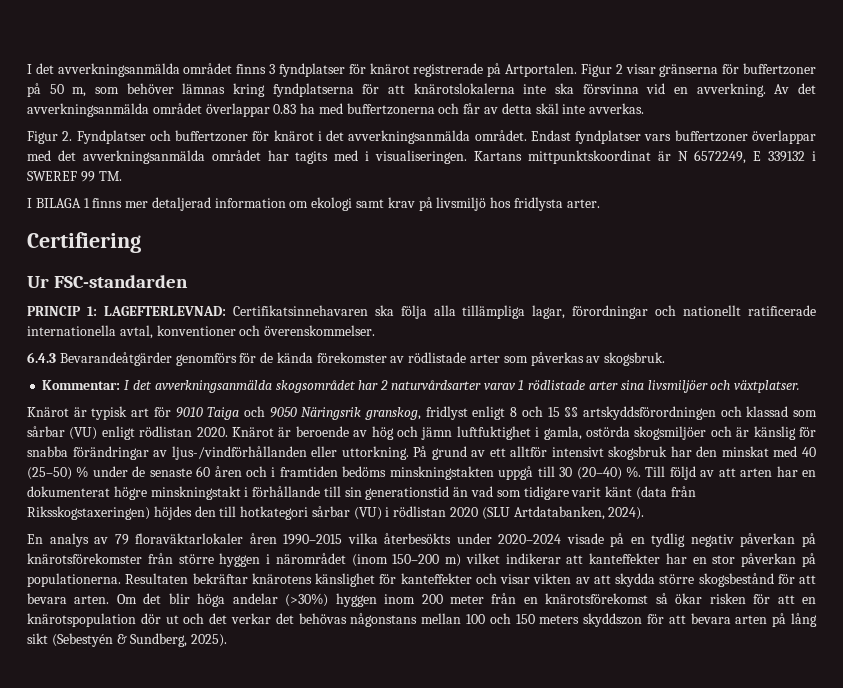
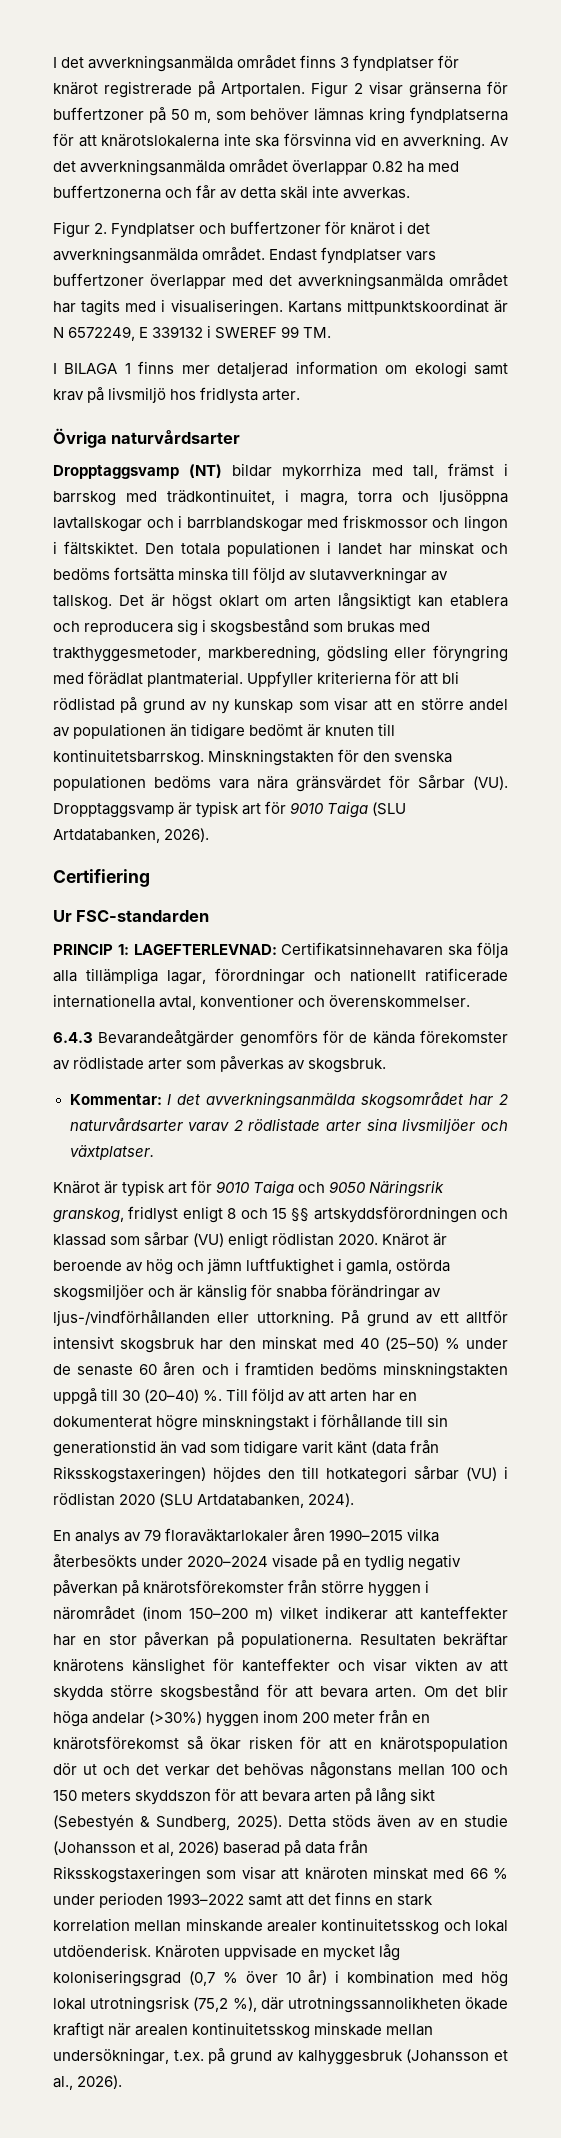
[273,104,297,114] 0.83 -> [372,161,404,172] 0.82
(600, 203) none -> [53,428,241,448] [53,463,509,480] [53,489,509,506] [53,515,508,532] [53,541,508,557] [53,567,449,584] [53,593,509,610] [53,619,431,636] [53,645,508,662] [53,671,460,688] [53,697,508,714] [53,723,396,740] [53,749,453,766] [53,775,508,792] [53,801,407,818] [53,828,210,843] // Övriga naturvårdsarter // Dropptaggsvamp (NT) bildar mykorrhiza med tall, främst i barrskog med trädkontinuitet, i magra, torra och ljusöppna lavtallskogar och i barrblandskogar med friskmossor och lingon i fältskiktet. Den totala populationen i landet har minskat och bedöms fortsätta minska till följd av slutavverkningar av tallskog. Det är högst oklart om arten långsiktigt kan etablera och reproducera sig i skogsbestånd som brukas med trakthyggesmetoder, markberedning, gödsling eller föryngring med förädlat plantmaterial. Uppfyller kriterierna för att bli rödlistad på grund av ny kunskap som visar att en större andel av populationen än tidigare bedömt är knuten till kontinuitetsbarrskog. Minskningstakten för den svenska populationen bedöms vara nära gränsvärdet för Sårbar (VU). Dropptaggsvamp är typisk art för 9010 Taiga (SLU Artdatabanken, 2026).
[518,380,525,390] 1 -> [233,1120,243,1131] 2
(228, 640) none -> [287,1814,509,1828] [53,1840,369,1856] [53,1866,508,1883] [53,1892,434,1908] [53,1918,508,1935] [53,1944,401,1961] [53,1970,509,1987] [53,1996,508,2013] [53,2022,434,2039] [53,2048,509,2065] [53,2075,123,2090] Detta stöds även av en studie (Johansson et al, 2026) baserad på data från Riksskogstaxeringen som visar att knäroten minskat med 66 % under perioden 1993–2022 samt att det finns en stark korrelation mellan minskande arealer kontinuitetsskog och lokal utdöenderisk. Knäroten uppvisade en mycket låg koloniseringsgrad (0,7 % över 10 år) i kombination med hög lokal utrotningsrisk (75,2 %), där utrotningssannolikheten ökade kraftigt när arealen kontinuitetsskog minskade mellan undersökningar, t.ex. på grund av kalhyggesbruk (Johansson et al., 2026).

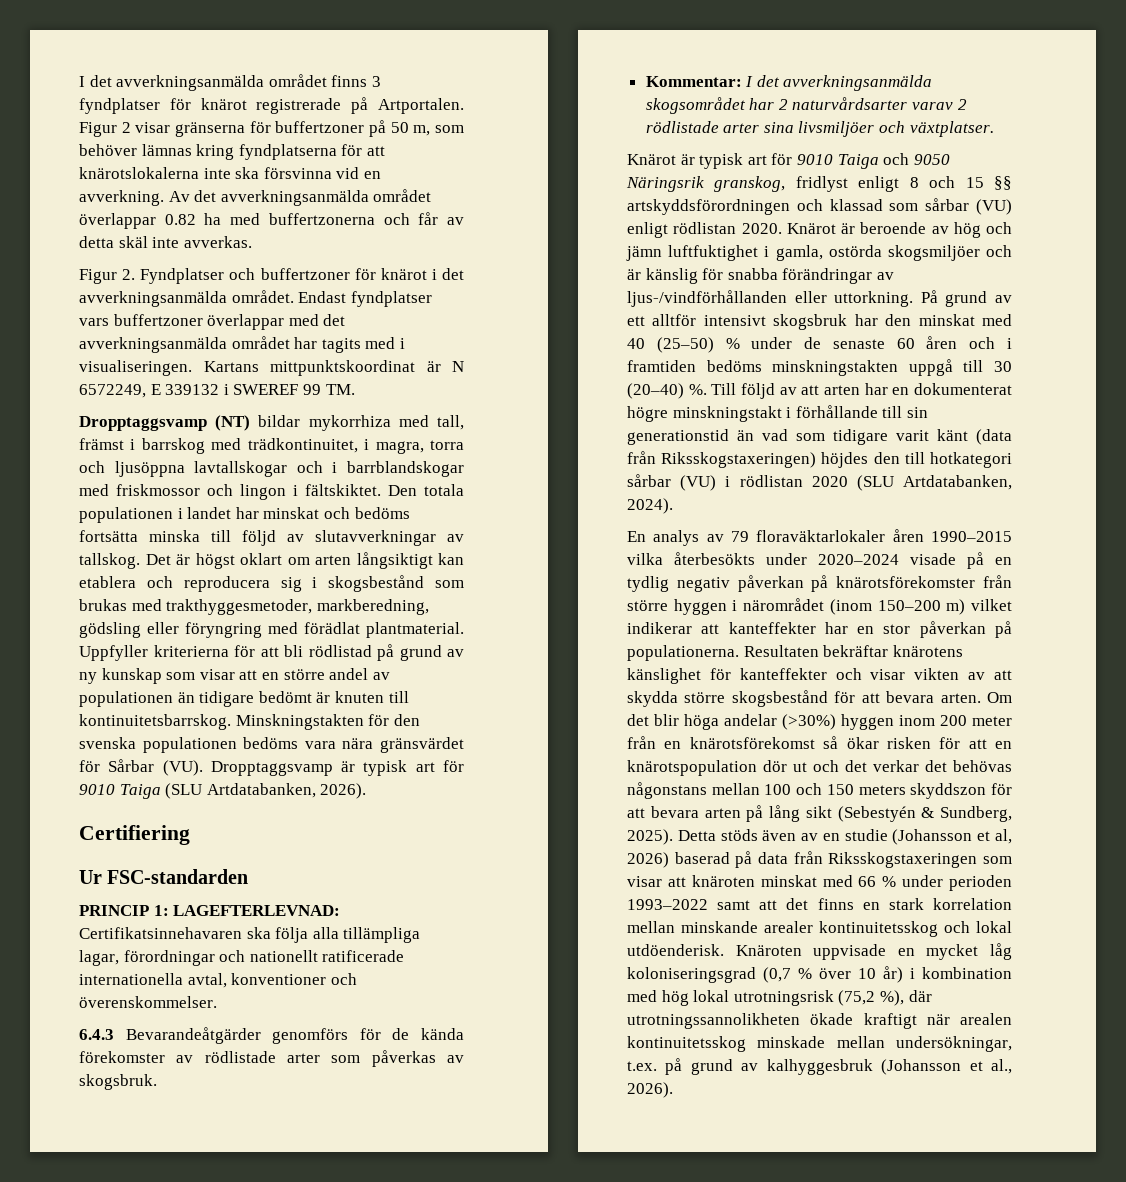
[53,361,509,378] [53,387,301,404] [53,428,241,448] // I BILAGA 1 finns mer detaljerad information om ekologi samt krav på livsmiljö hos fridlysta arter. // Övriga naturvårdsarter -> (355, 389) none

